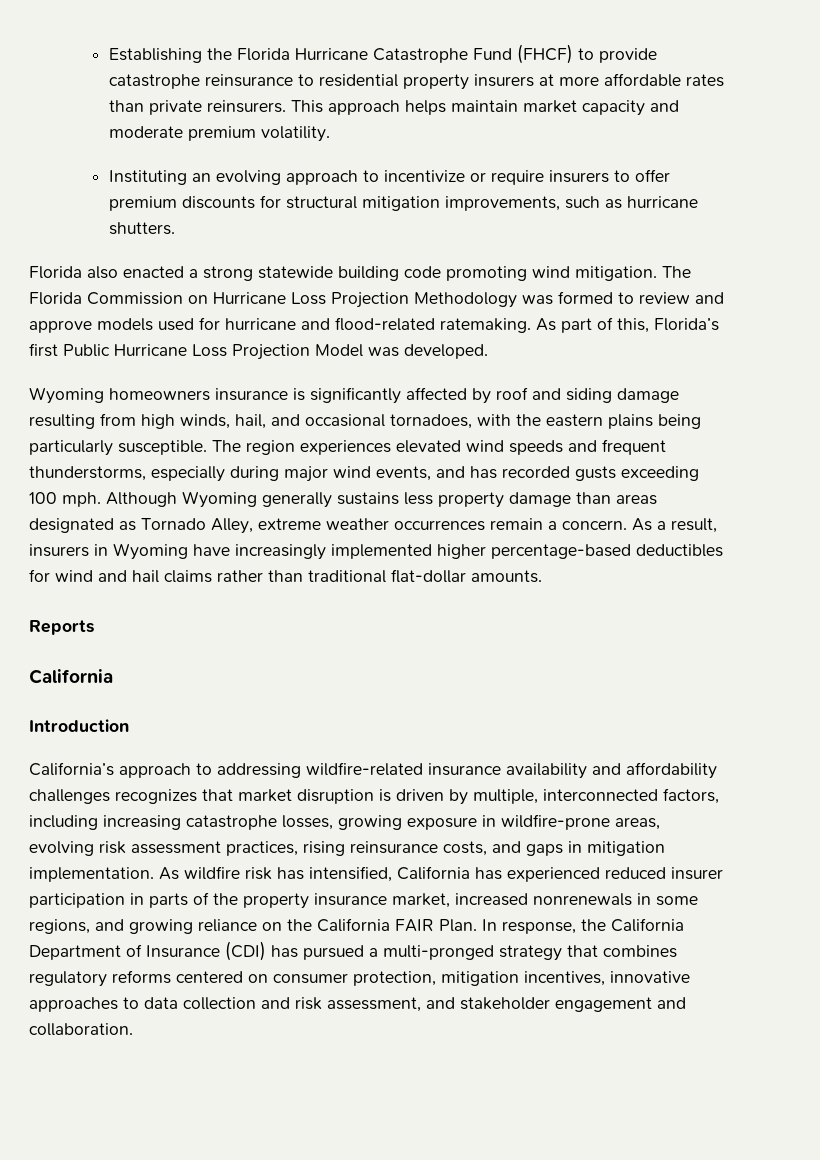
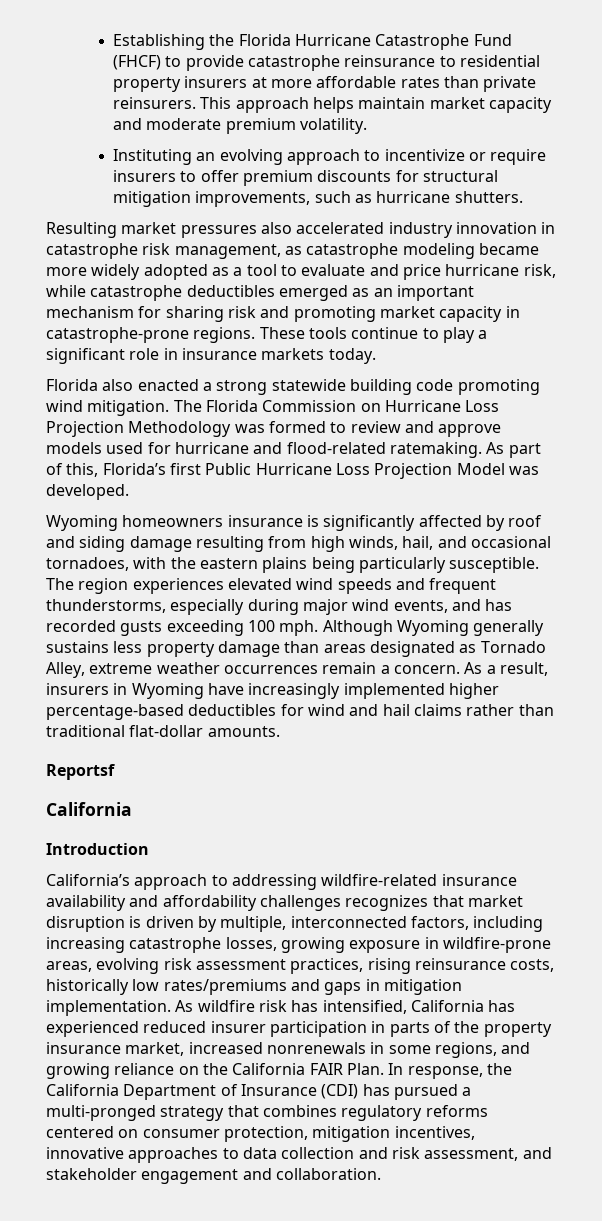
(175, 228) none -> [46,222,556,238] [46,243,539,259] [46,264,556,280] [46,285,474,301] [46,306,520,322] [46,327,488,343] [46,348,376,364] // Resulting market pressures also accelerated industry innovation in catastrophe risk management, as catastrophe modeling became more widely adopted as a tool to evaluate and price hurricane risk, while catastrophe deductibles emerged as an important mechanism for sharing risk and promoting market capacity in catastrophe-prone regions. These tools continue to play a significant role in insurance markets today.
[29,620,94,635] Reports -> [46,764,115,780] Reportsf
(487, 848) none -> [46,979,287,995] historically low rates/premiums

